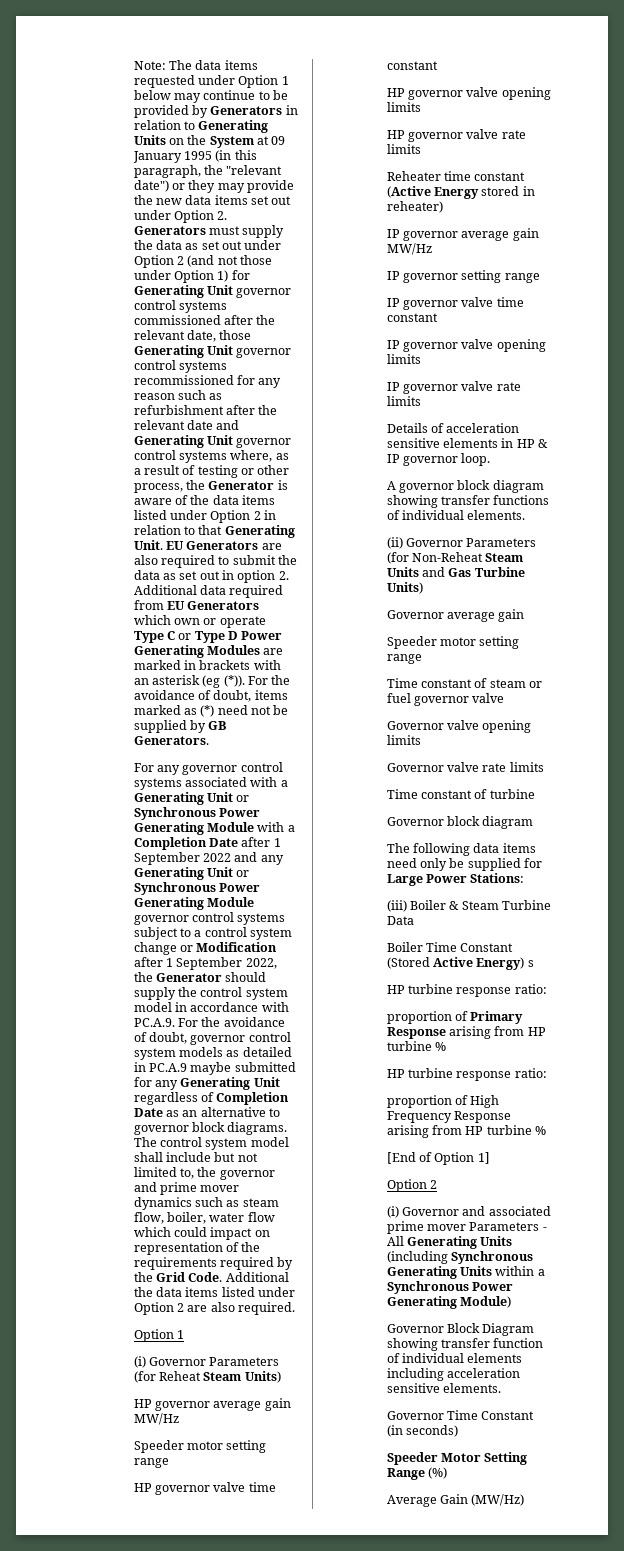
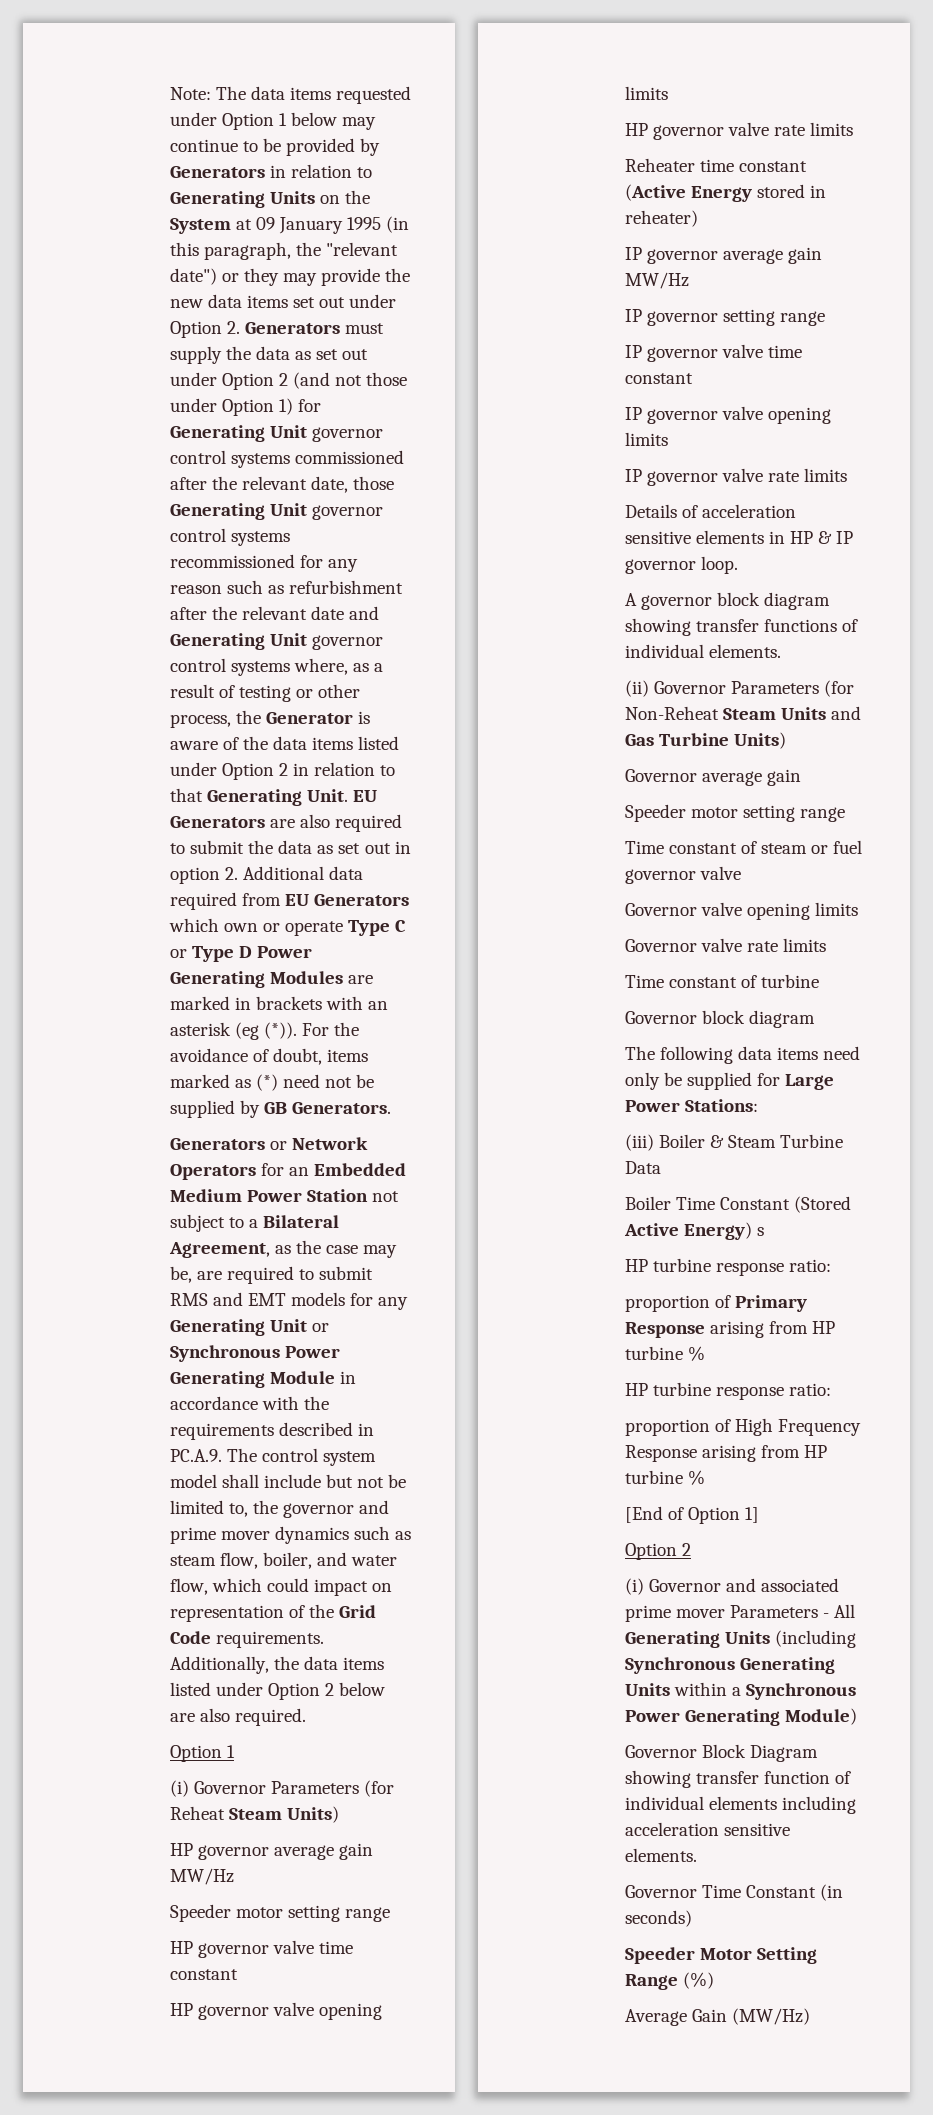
[133,762,283,775] [133,777,288,790] [133,792,250,805] [133,807,260,820] [133,822,295,835] [133,837,281,850] [133,852,258,865] For any governor control systems associated with a Generating Unit or Synchronous Power Generating Module with a Completion Date after 1 September 2022 and -> [169,1137,369,1150] [169,1163,407,1180] [169,1189,400,1202] [169,1214,340,1232] [168,1240,398,1258] [169,1266,374,1284] [169,1292,374,1306] Generators or Network Operators for an Embedded Medium Power Station not subject to a Bilateral Agreement, as the case may be, are required to submit RMS and EMT models for
[133,912,286,925] [133,927,293,940] [133,942,278,955] [133,957,277,970] [133,972,267,982] [133,987,288,1000] [133,1002,289,1012] [133,1017,285,1027] [133,1032,291,1045] [133,1047,292,1060] [133,1062,296,1075] [133,1077,280,1090] [133,1092,290,1105] [133,1107,281,1117] [133,1122,288,1135] governor control systems subject to a control system change or Modification after 1 September 2022, the Generator should supply the control system model in accordance with PC.A.9. For the avoidance of doubt, governor control system models as detailed in PC.A.9 maybe submitted for any Generating Unit regardless of Completion Date as an alternative to governor block diagrams. -> [340,1371,357,1384] [169,1396,330,1410] [169,1422,375,1440] [169,1449,222,1462] in accordance with the requirements described in PC.A.9.
(258, 1157) none -> [388,1474,407,1488] be
[209,1212,275,1222] water flow -> [317,1552,398,1566] [169,1578,208,1595] and water flow,
[133,1257,294,1270] [133,1272,289,1282] [133,1287,296,1297] [133,1302,184,1315] requirements required by the Grid Code. Additional the data items listed under Option 2 -> [339,1605,377,1618] [169,1631,324,1648] [169,1656,385,1674] [169,1682,386,1700] Grid Code requirements. Additionally, the data items listed under Option 2 below

